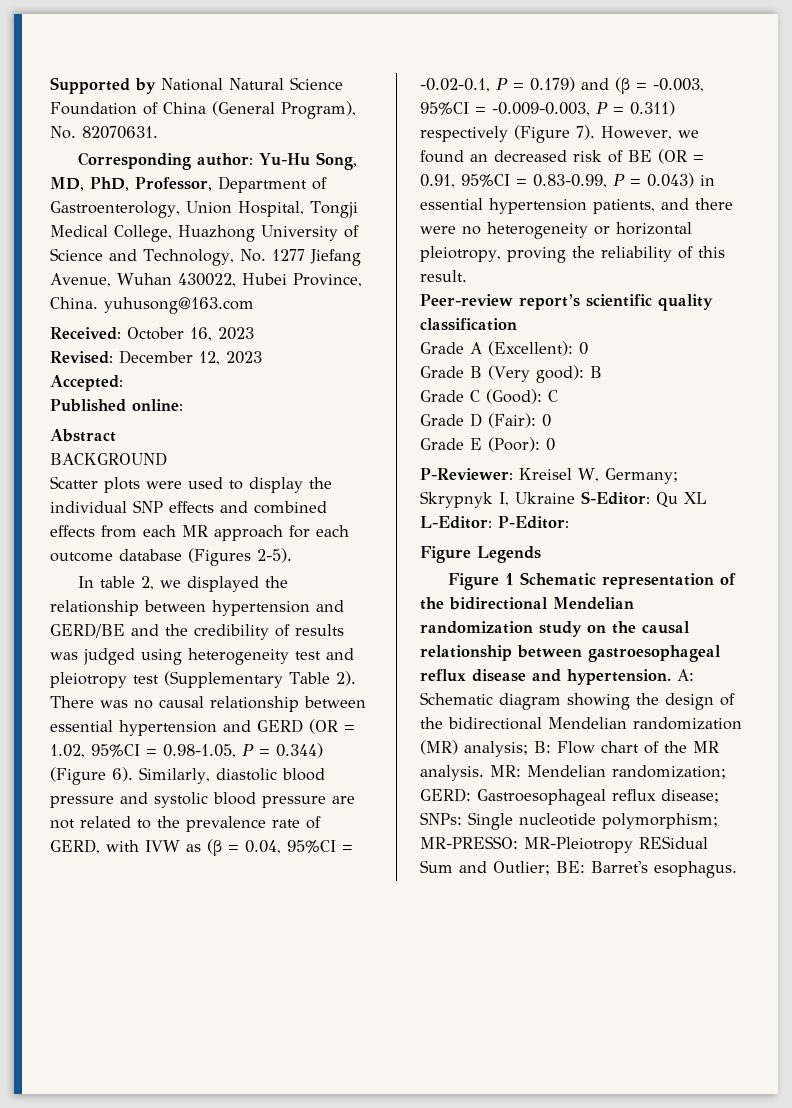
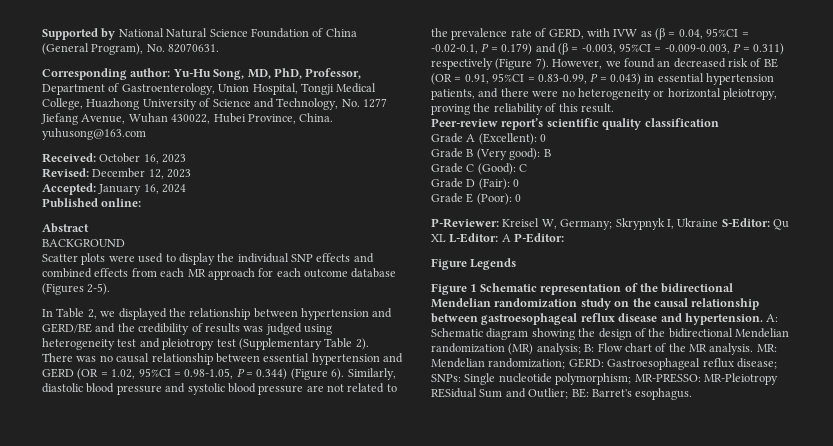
(123, 383) none -> [98,184,187,195] January 16, 2024
[99,576,135,588] table -> [56,308,85,318] Table
(492, 522) none -> [501,234,511,242] A

